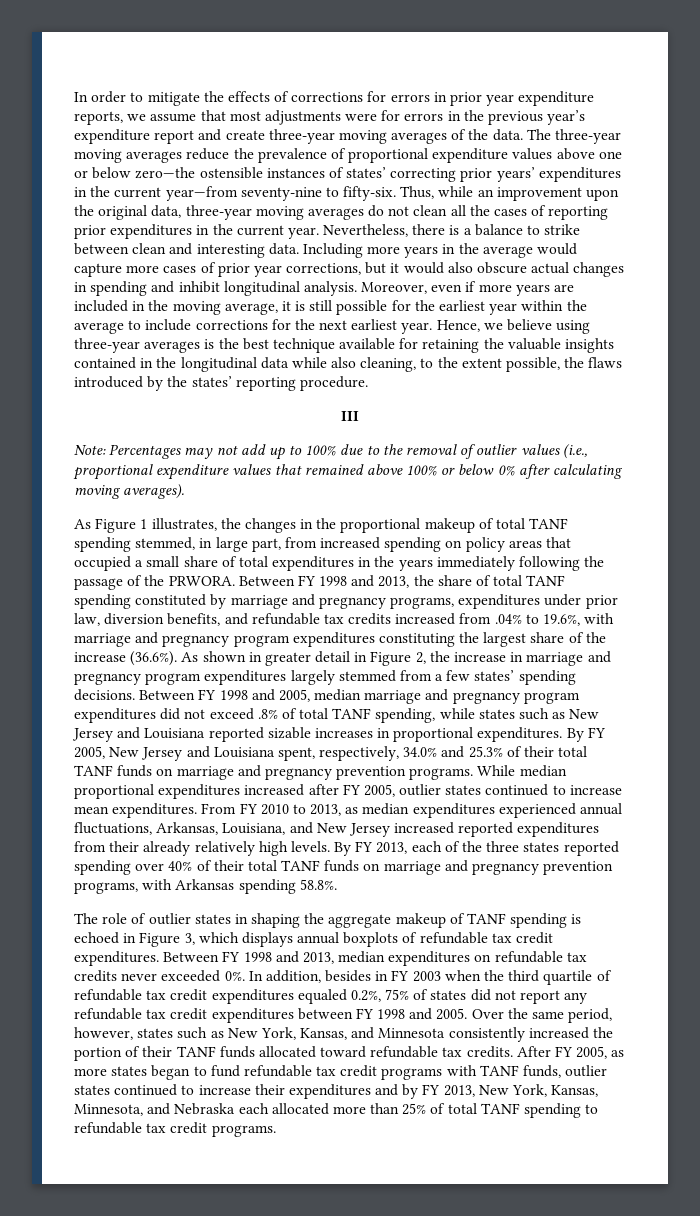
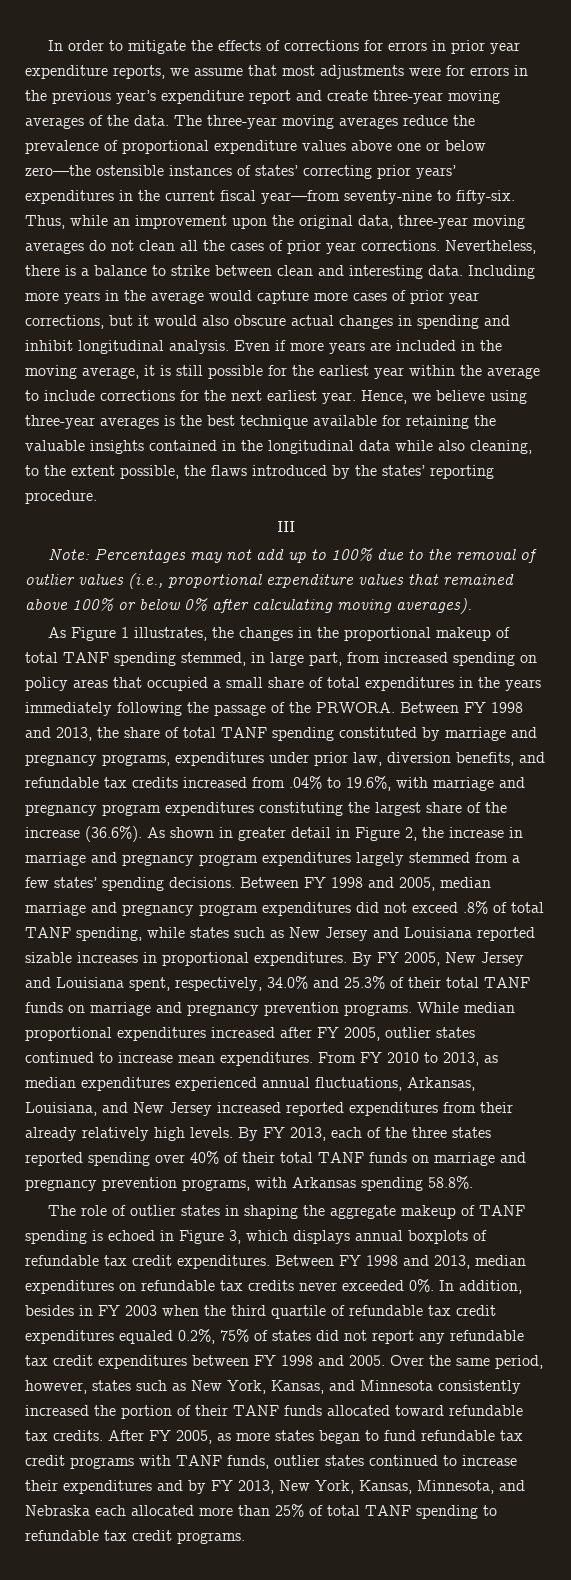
(162, 192) none -> [220,190,256,201] fiscal
[548,206,609,220] [74,224,319,239] reporting prior expenditures in the current year. -> [287,240,440,254] prior year corrections.
[361,282,463,294] Moreover, even -> [234,340,270,351] Even

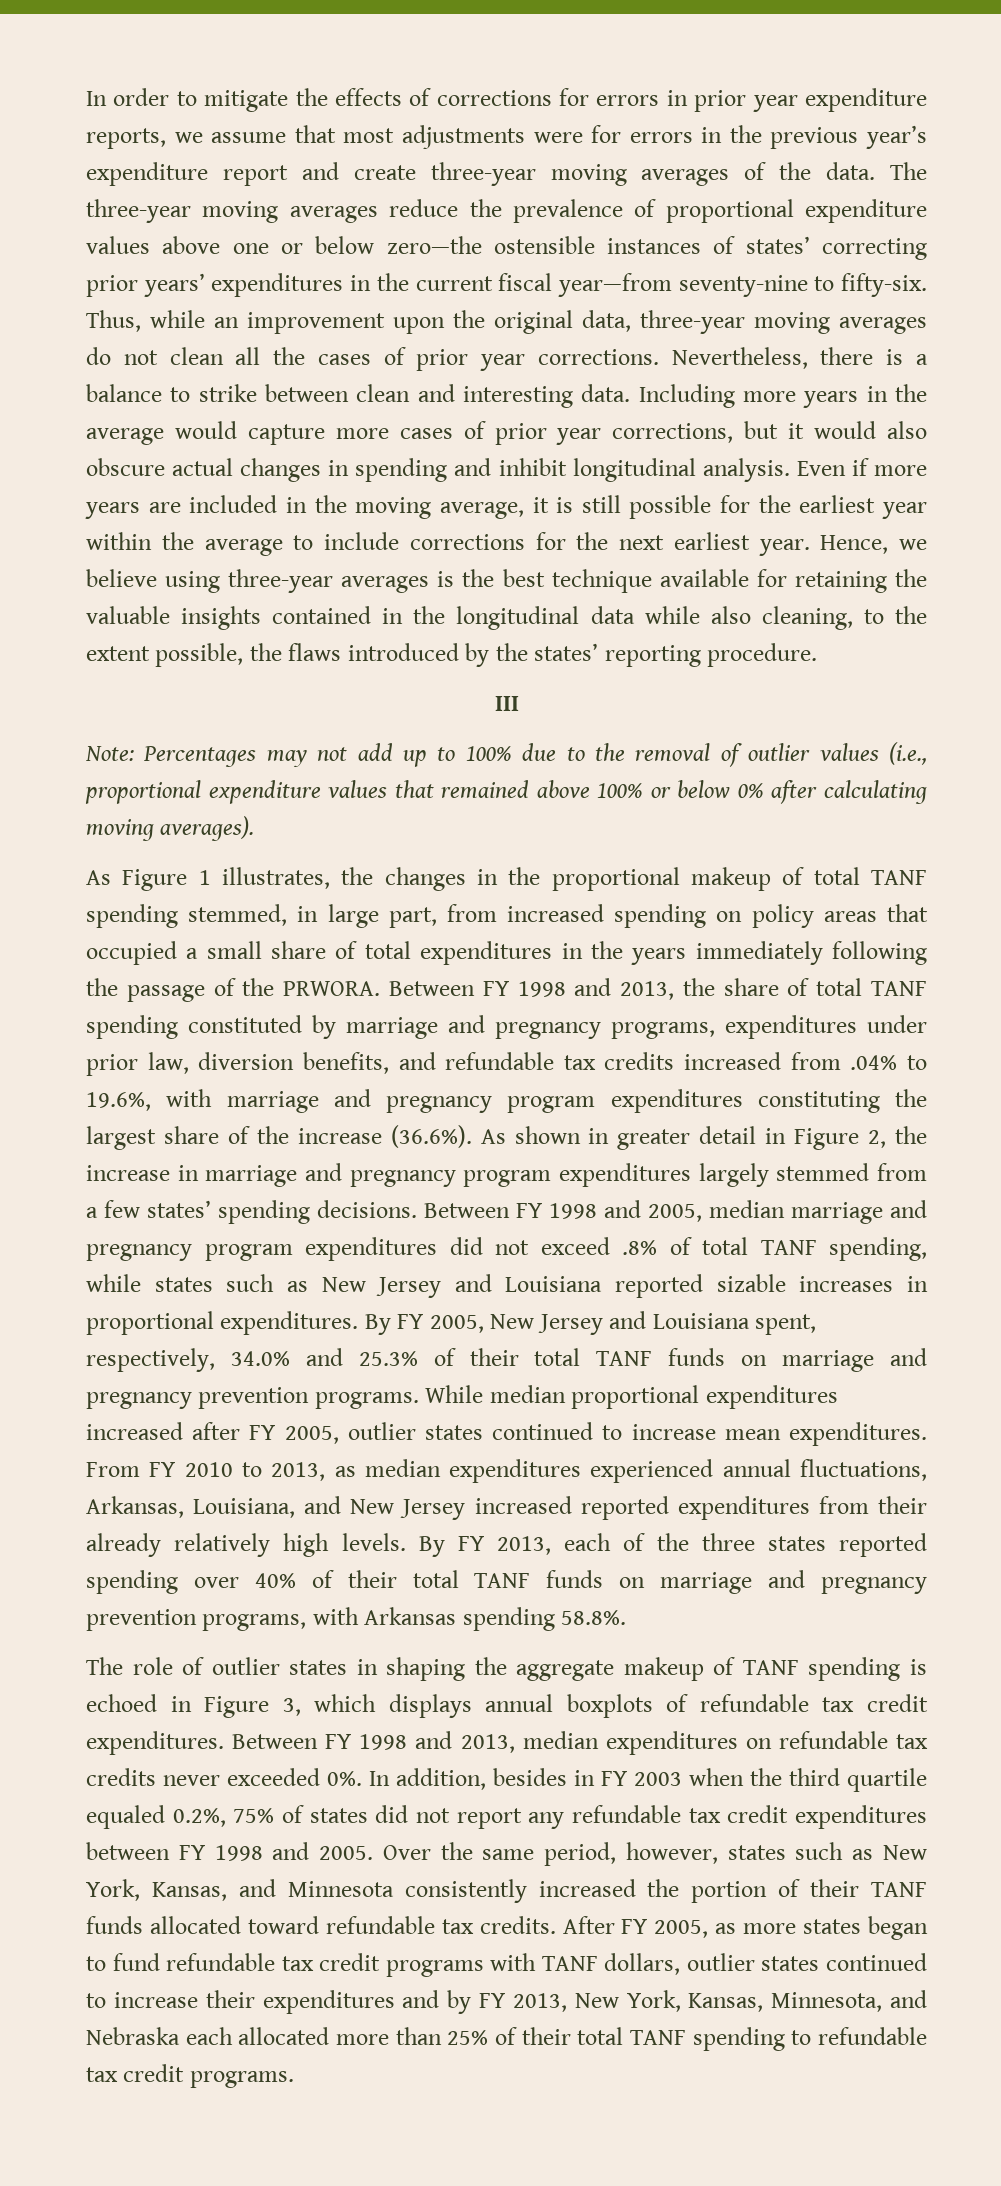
[331,1305,496,1316] [25,1330,114,1344] of refundable tax credit expenditures -> (927, 1780) none
[227,1455,269,1469] funds, -> [604,1953,681,1975] dollars,
(323, 1510) none -> [521,2027,571,2045] their

